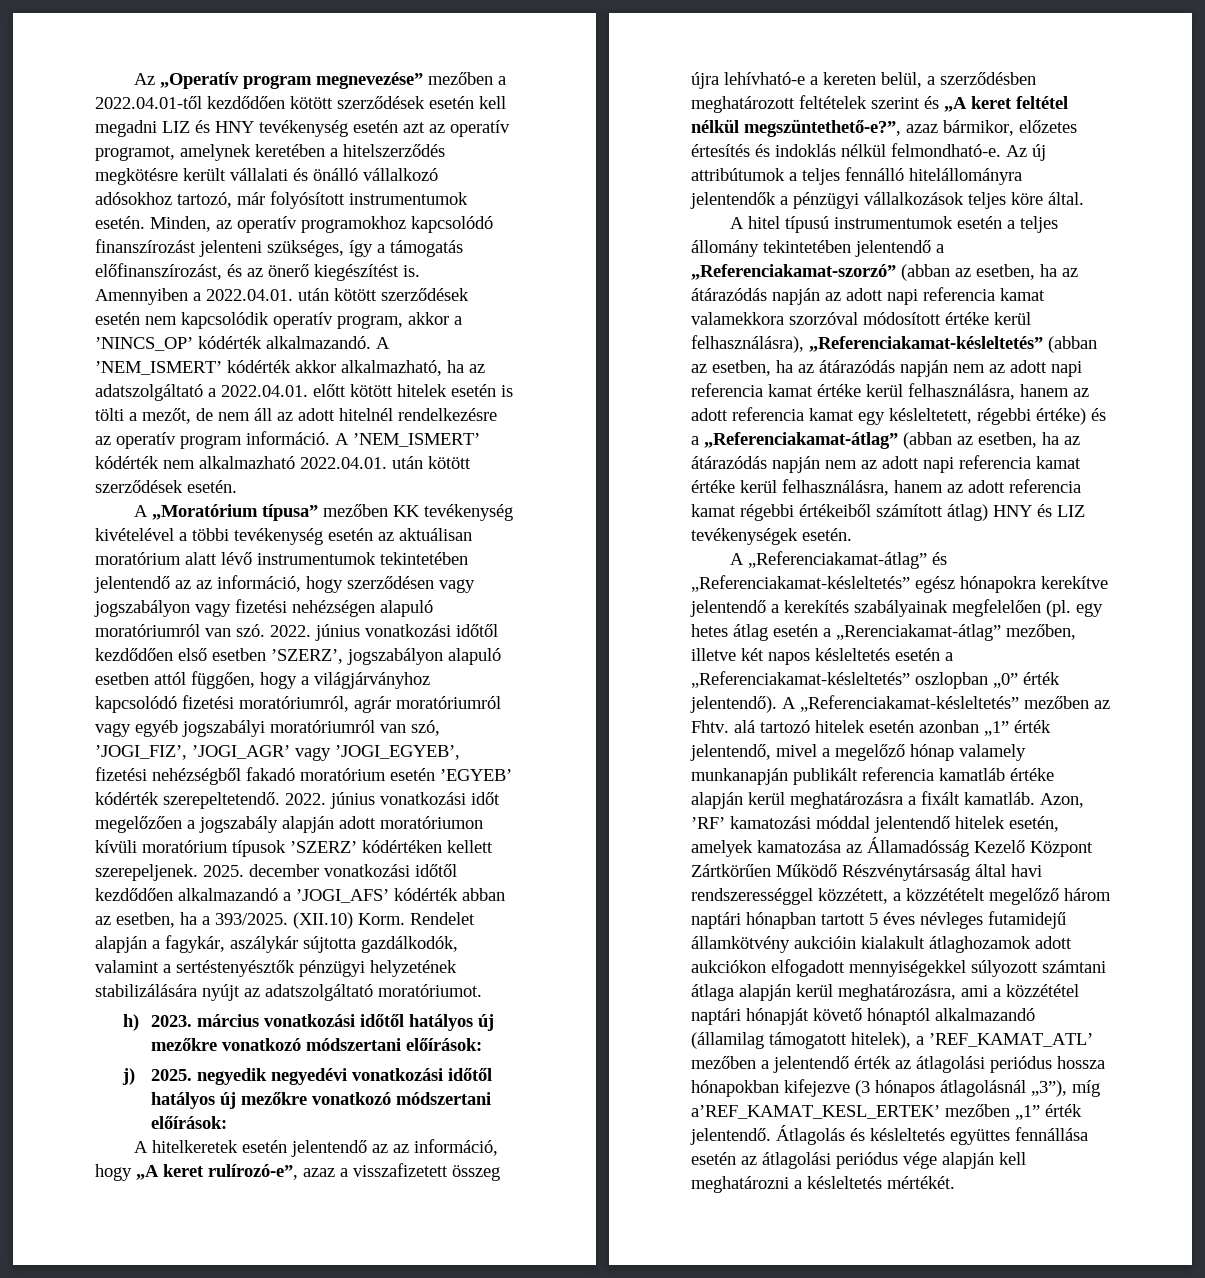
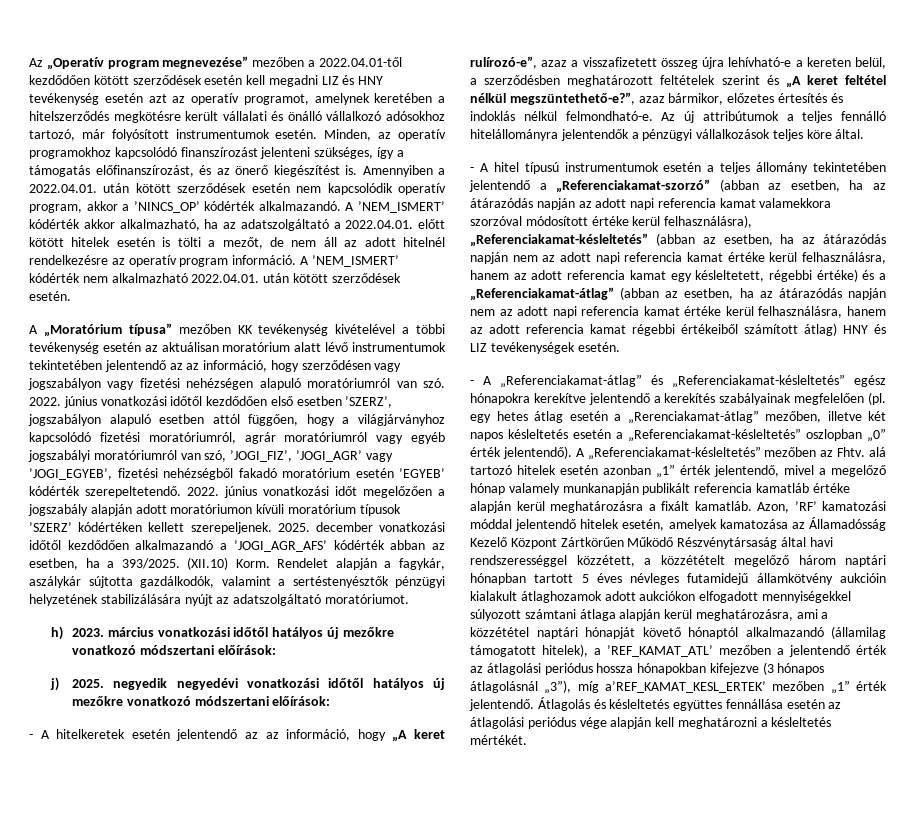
[296,889,389,903] ’JOGI_AFS’ -> [233,540,327,552] ’JOGI_AGR_AFS’
(228, 1122) none -> [29,734,33,739] -
(1084, 198) none -> [470,167,474,172] -
(852, 534) none -> [470,380,474,385] -

